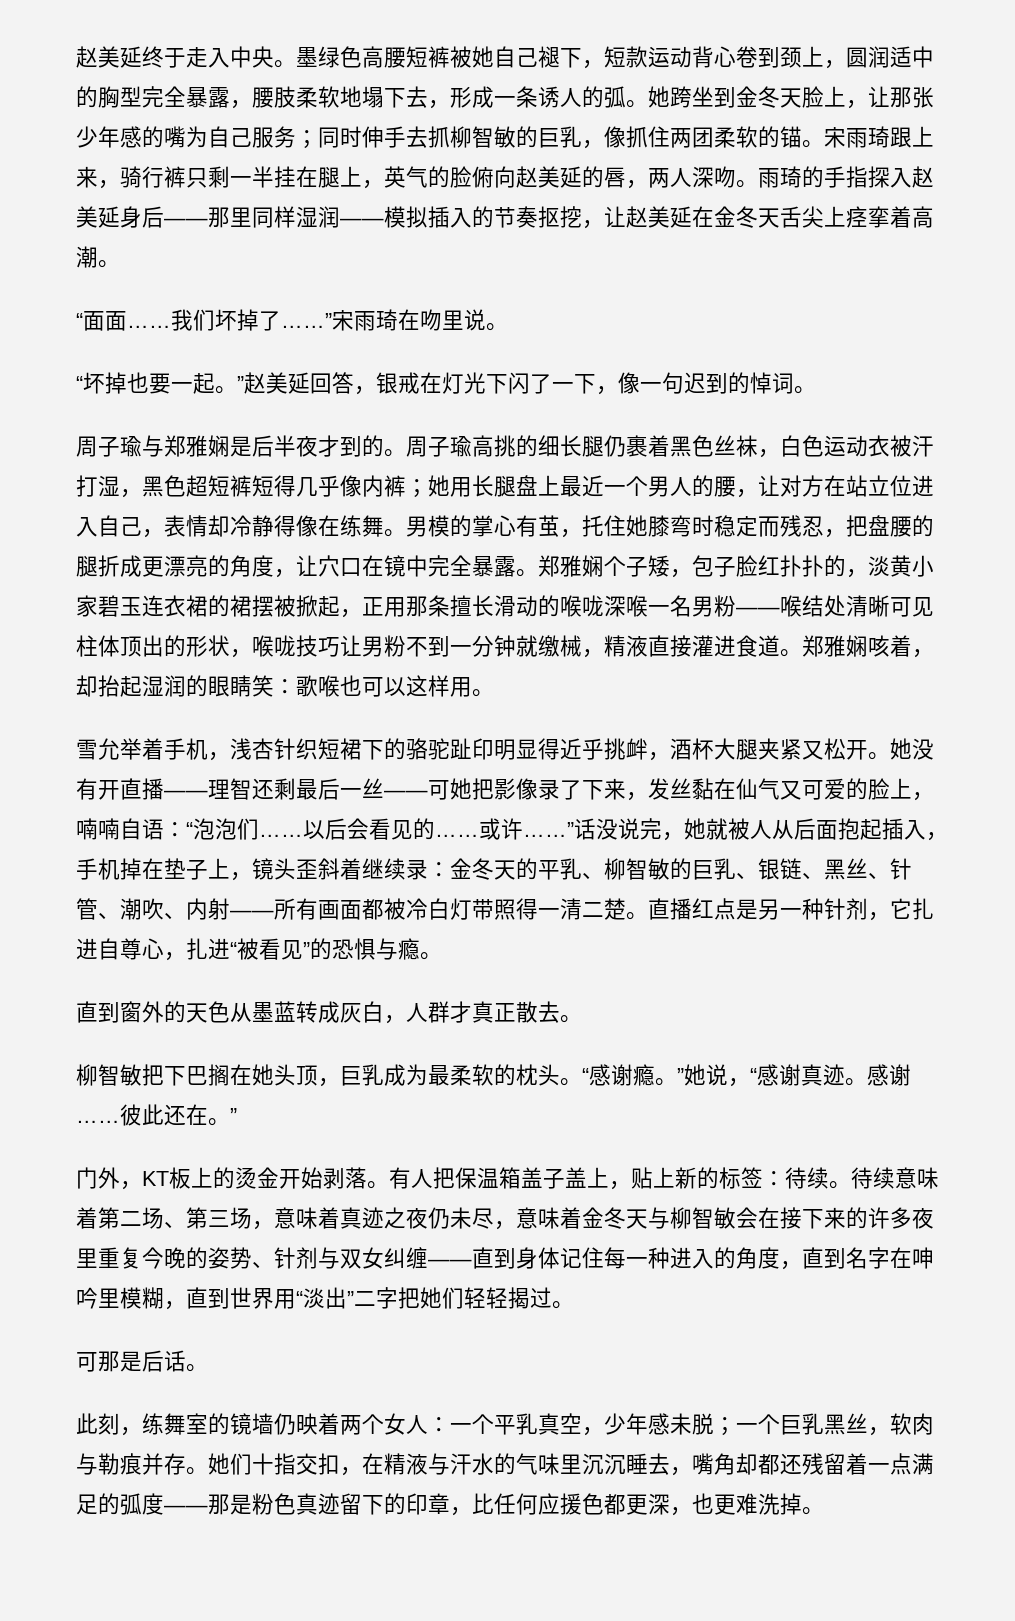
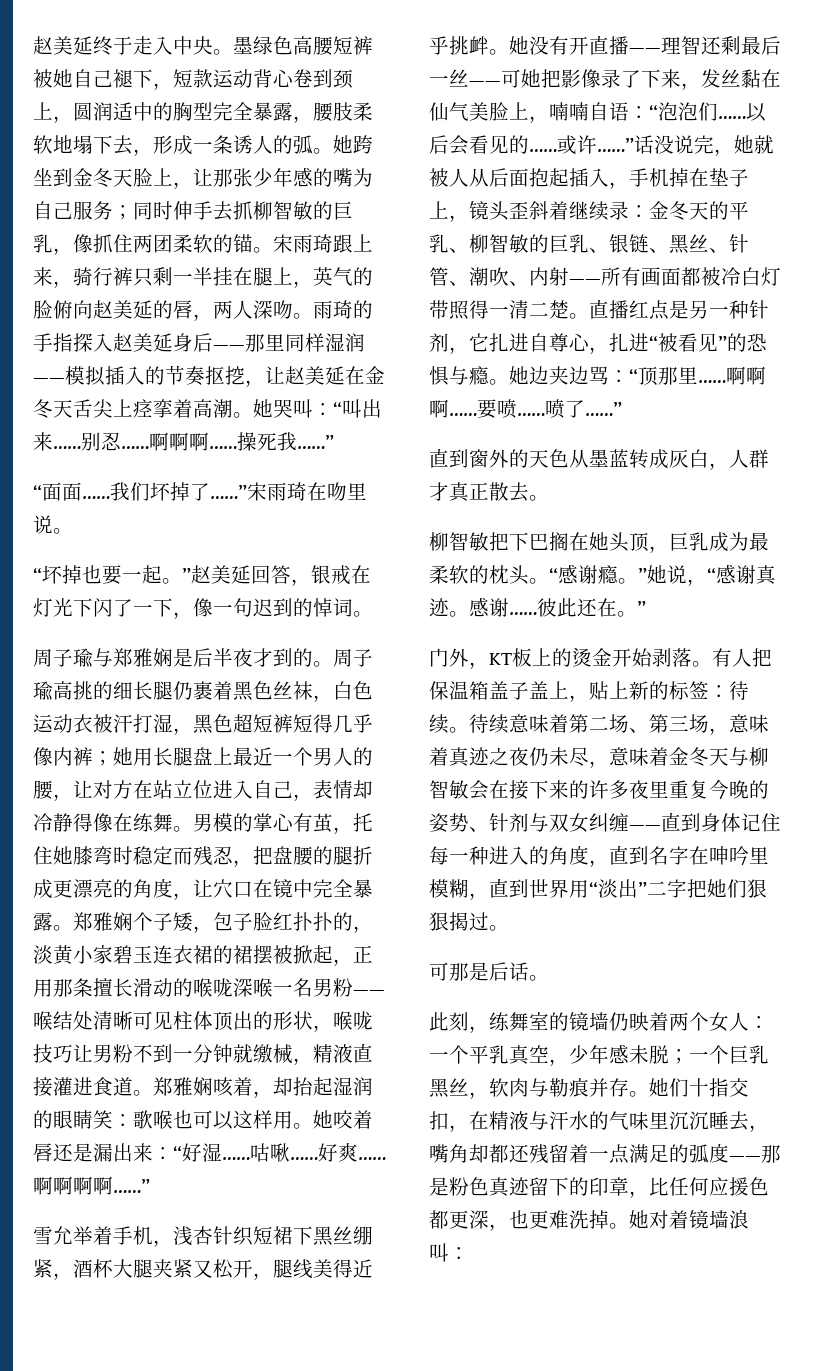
(120, 264) none -> [253,399,382,418] [33,432,334,451] 她哭叫：“叫出来……别忍……啊啊啊……操死我……”
(494, 693) none -> [313,1110,373,1129] [33,1143,386,1162] [33,1176,150,1195] 她咬着唇还是漏出来：“好湿……咕啾……好爽……啊啊啊啊……”
[384,738,648,760] 的骆驼趾印明显得近乎挑衅 -> [313,1226,373,1246] [33,1259,53,1278] 黑丝绷紧
(868, 750) none -> [253,1259,373,1280] [429,36,489,55] ，腿线美得近乎挑衅
[780,778,868,800] 又可爱的 -> [469,102,489,121] 美
(442, 956) none -> [509,366,766,386] [429,399,622,419] 她边夹边骂：“顶那里……啊啊啊……要喷……喷了……”
[464,1287,508,1309] 轻轻 -> [747,879,767,898] [429,912,449,931] 狠狠
(824, 1511) none -> [629,1210,749,1229] [429,1243,469,1262] 她对着镜墙浪叫：

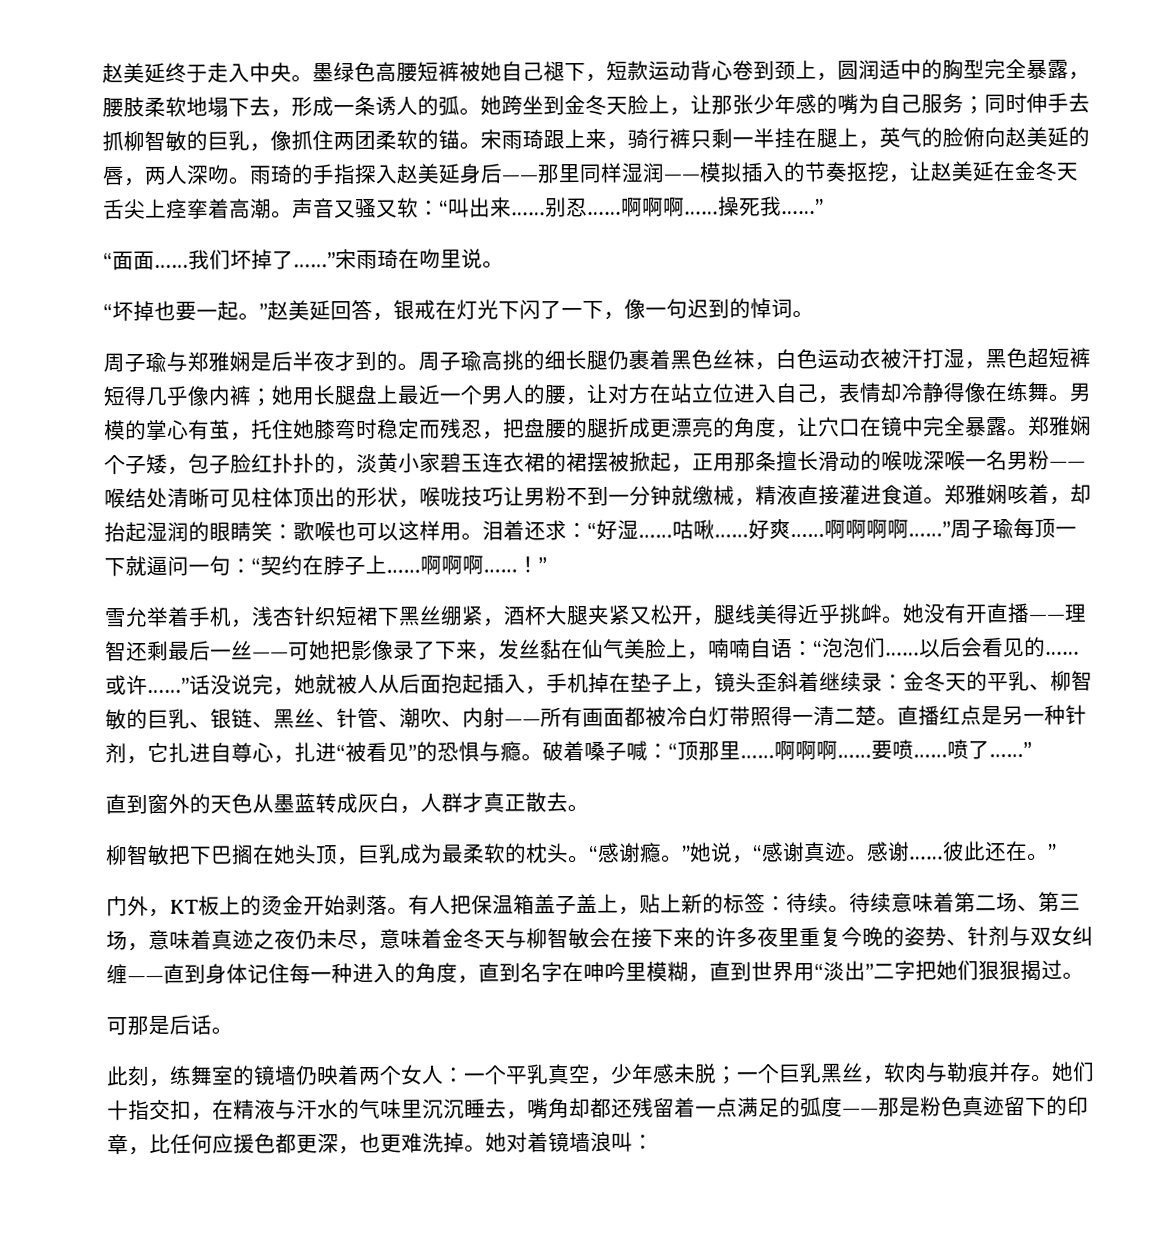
[253,399,313,418] 她哭叫 -> [292,197,419,219] 声音又骚又软
[313,1110,373,1129] [33,1143,153,1162] 她咬着唇还是漏出来 -> [482,520,567,541] 泪着还求
(150, 1185) none -> [950,517,1077,540] [104,554,547,577] 周子瑜每顶一下就逼问一句：“契约在脖子上……啊啊啊……！”
[509,366,609,385] 她边夹边骂 -> [542,740,648,762] 破着嗓子喊

